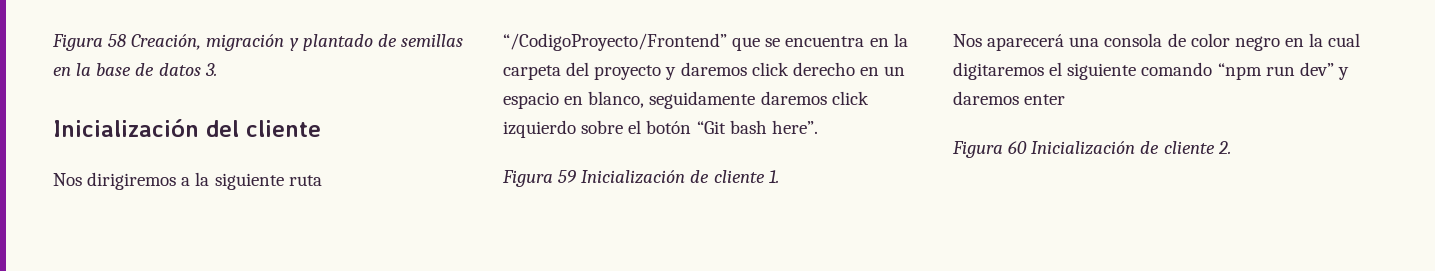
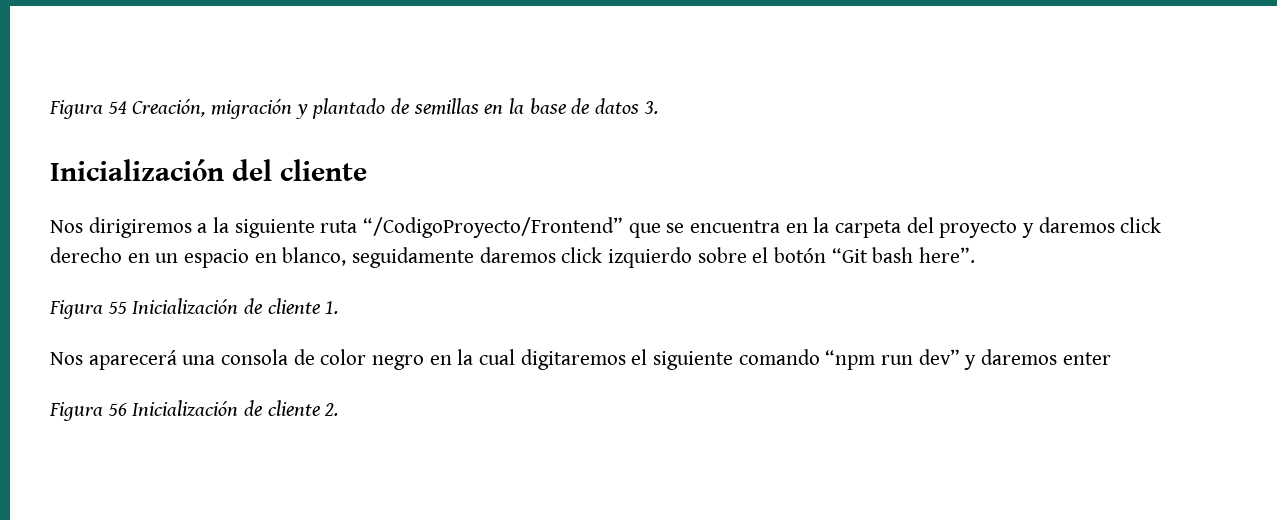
[52,34,127,51] Figura 58 -> [49,100,127,119] Figura 54
[558,170,577,183] 59 -> [107,301,127,314] 55
[1008,141,1028,154] 60 -> [107,403,127,416] 56

